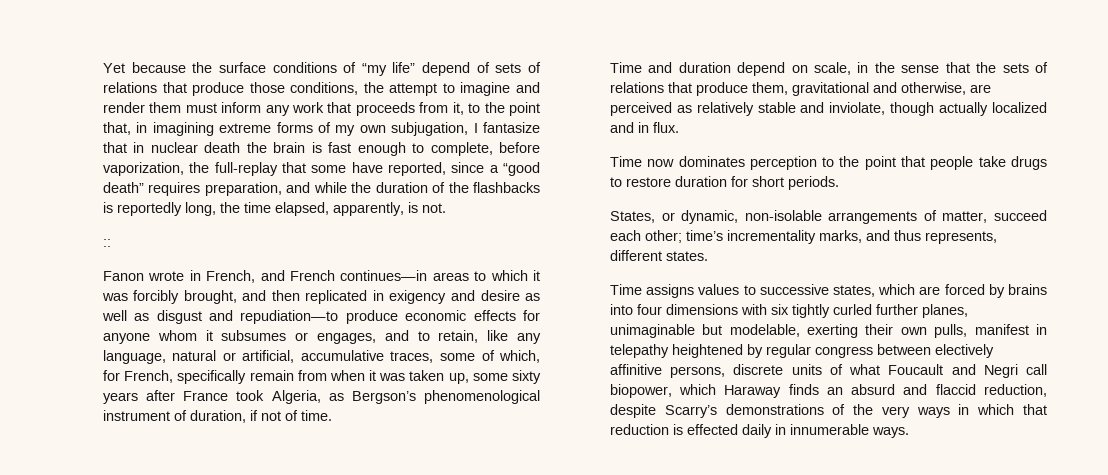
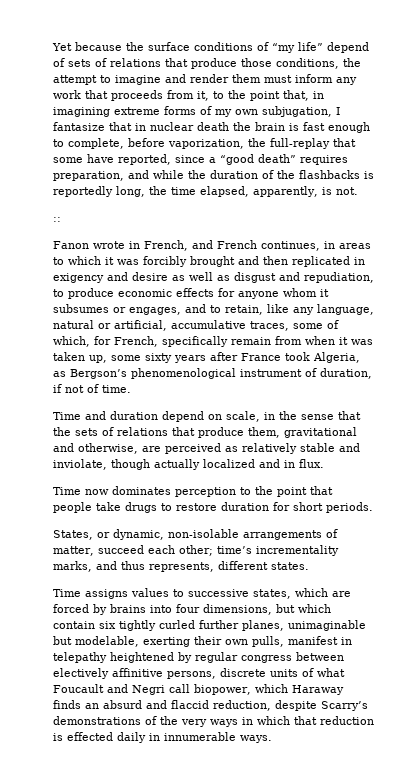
[340,270,428,281] continues—in -> [260,241,335,251] continues, in
[183,290,237,304] brought, -> [189,256,235,267] brought
[240,310,339,324] repudiation—to -> [303,272,374,283] [52,289,64,297] repudiation, to
[665,304,767,315] dimensions with -> [202,604,331,615] [52,621,95,629] dimensions, but which contain

